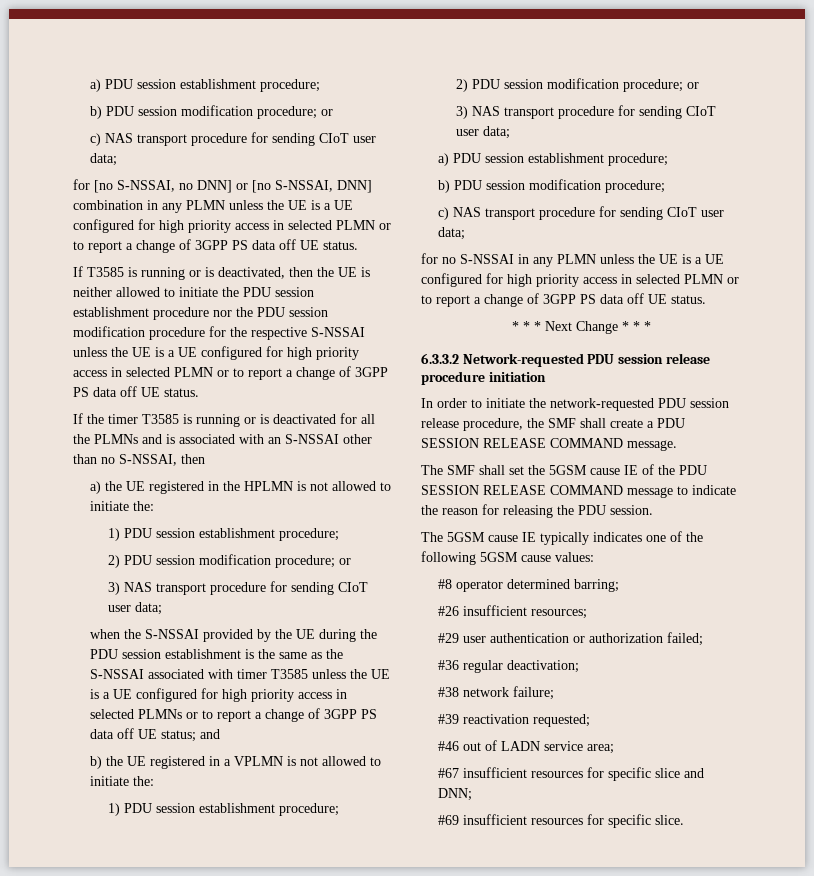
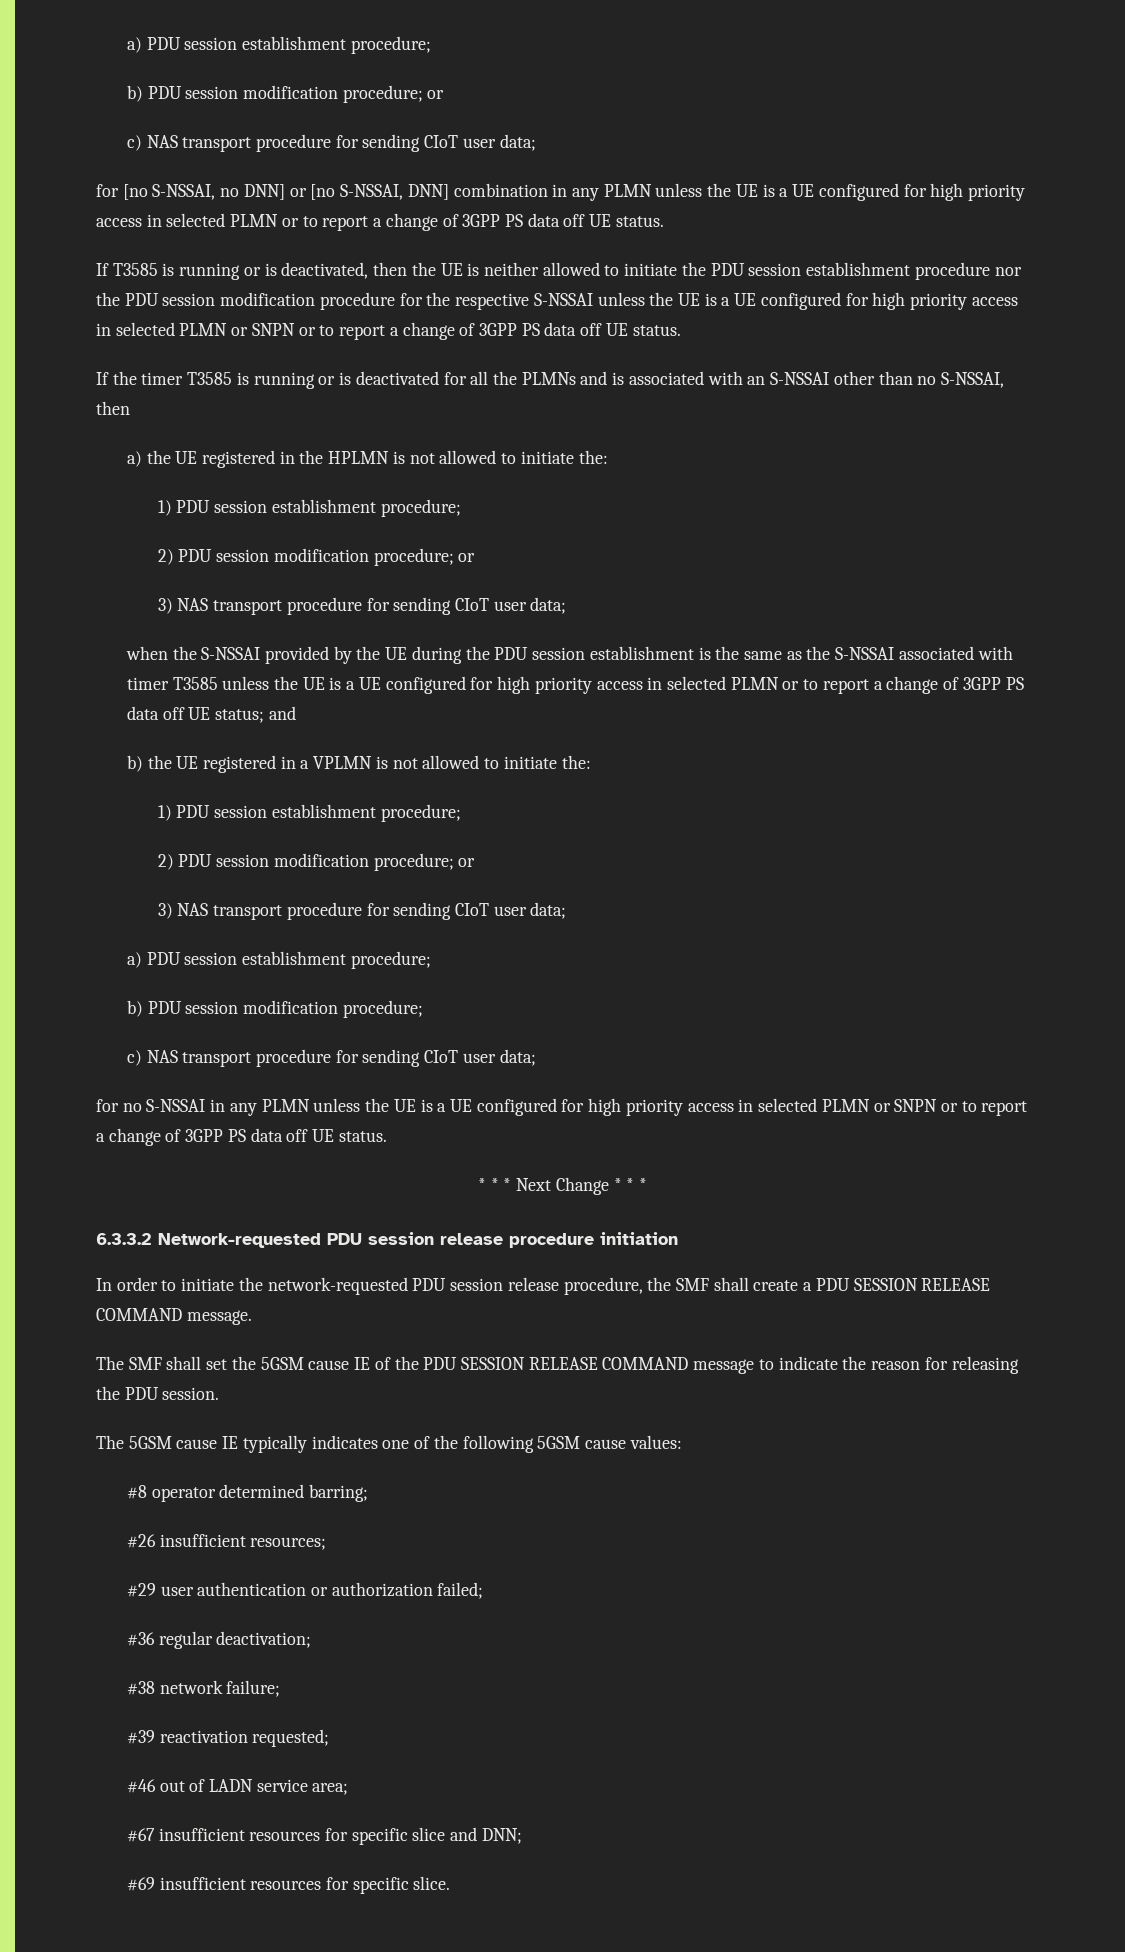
(229, 373) none -> [251,323,316,336] SNPN or
[138,709,183,719] PLMNs -> [730,677,779,690] PLMN
(739, 280) none -> [894,1099,958,1112] SNPN or

